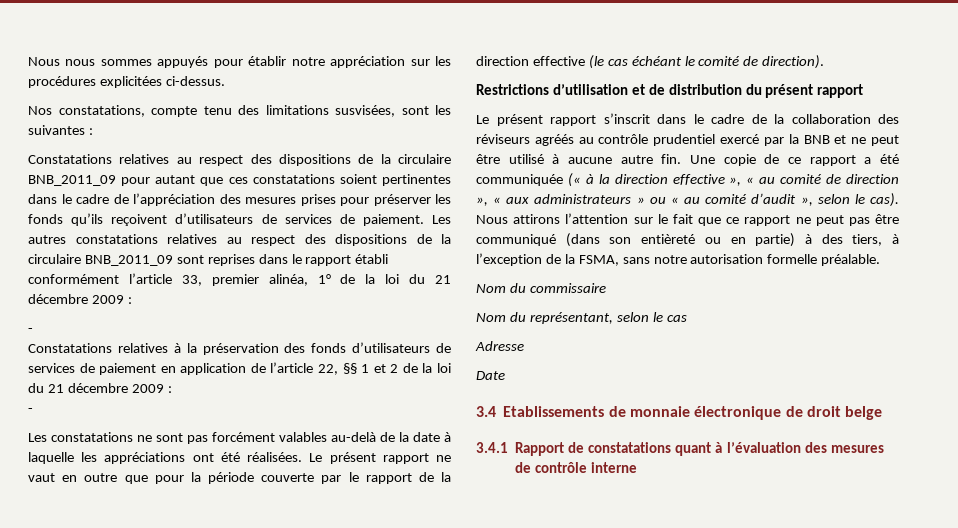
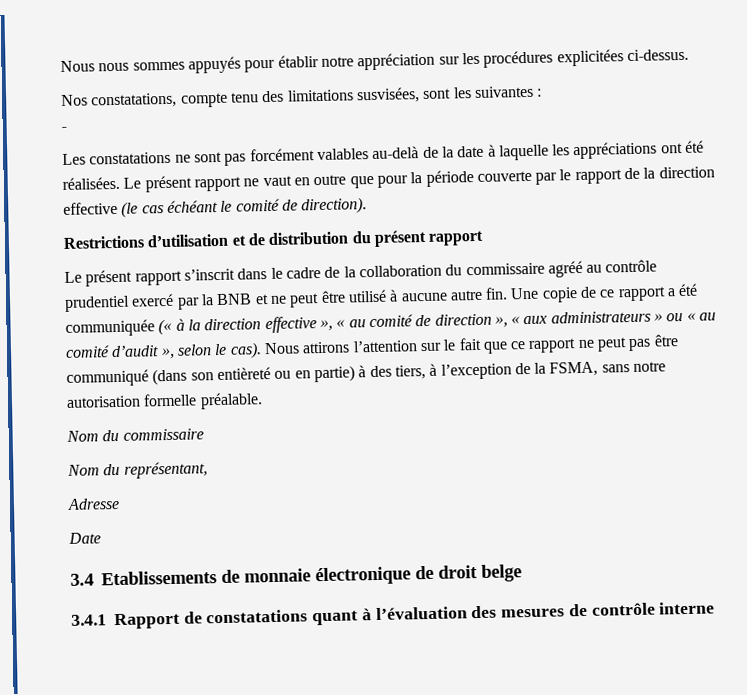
[28,154,451,166] [28,174,451,186] [28,193,451,206] [28,213,451,226] [28,234,451,246] [28,254,389,266] [28,273,451,286] [28,294,132,304] [28,328,33,333] [28,342,451,355] [28,362,451,375] [28,383,172,393] // Constatations relatives au respect des dispositions de la circulaire BNB_2011_09 pour autant que ces constatations soient pertinentes dans le cadre de l’appréciation des mesures prises pour préserver les fonds qu’ils reçoivent d’utilisateurs de services de paiement. Les autres constatations relatives au respect des dispositions de la circulaire BNB_2011_09 sont reprises dans le rapport établi conformément l’article 33, premier alinéa, 1° de la loi du 21 décembre 2009 : // - // Constatations relatives à la préservation des fonds d’utilisateurs de services de paiement en application de l’article 22, §§ 1 et 2 de la loi du 21 décembre 2009 : -> (543, 92) none
[878,114,899,124] [476,134,574,146] des réviseurs agréés -> [445,260,583,278] du commissaire agréé
[616,312,687,322] selon le cas -> (208, 470) none

